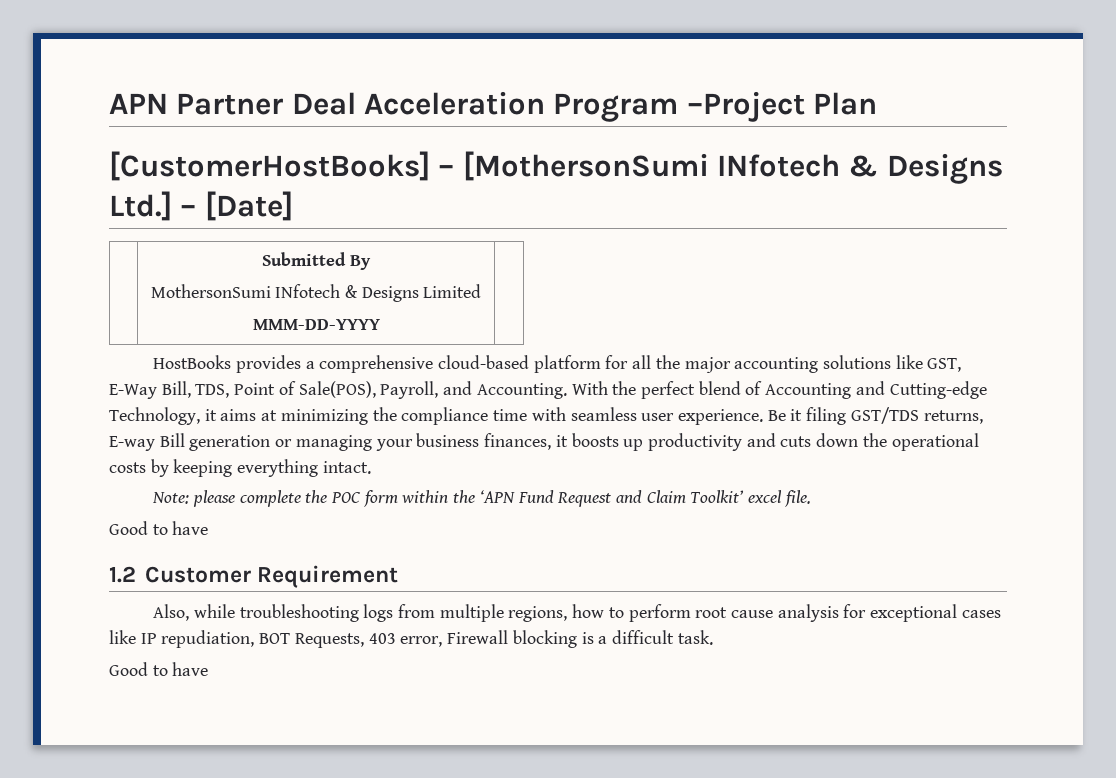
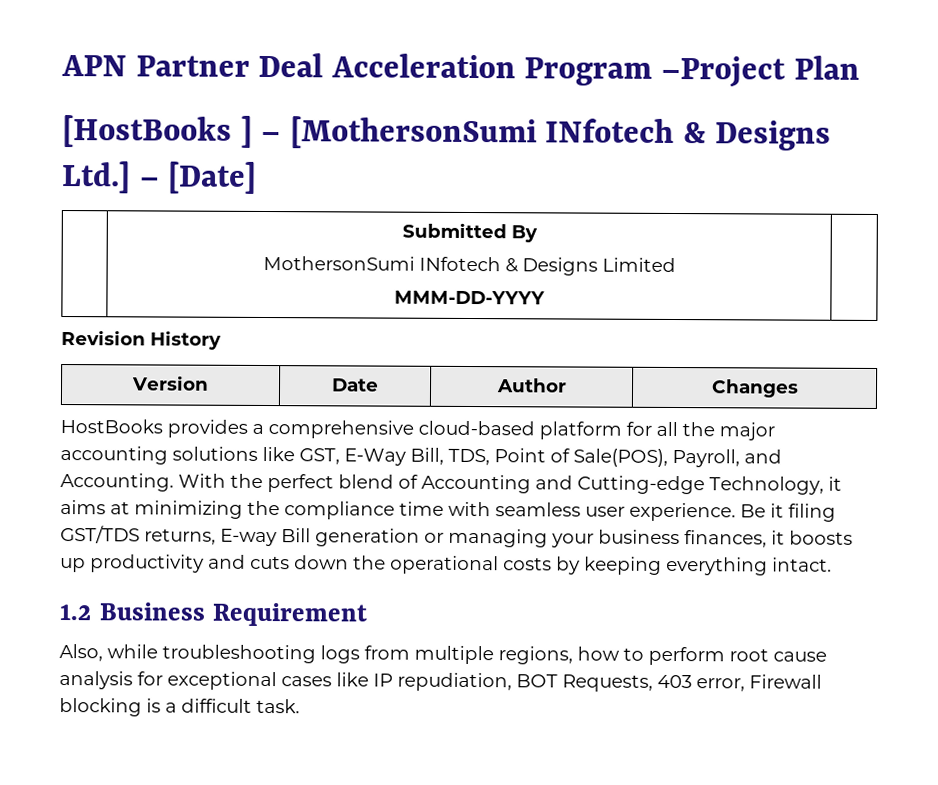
[109,151,430,181] [CustomerHostBooks] -> [62,115,253,148] [HostBooks ]
(380, 324) none -> [61,330,222,350] [132,375,209,391] [332,378,379,392] [496,378,567,393] [710,379,799,398] // Revision History // Version | Date | Author | Changes
[152,490,811,507] [109,521,209,535] // Note: please complete the POC form within the ‘APN Fund Request and Claim Toolkit’ excel file. // Good to have -> (832, 564) none
[144,566,251,583] Customer -> [99,602,206,621] Business
[109,662,209,676] // Good to have -> (300, 706) none

